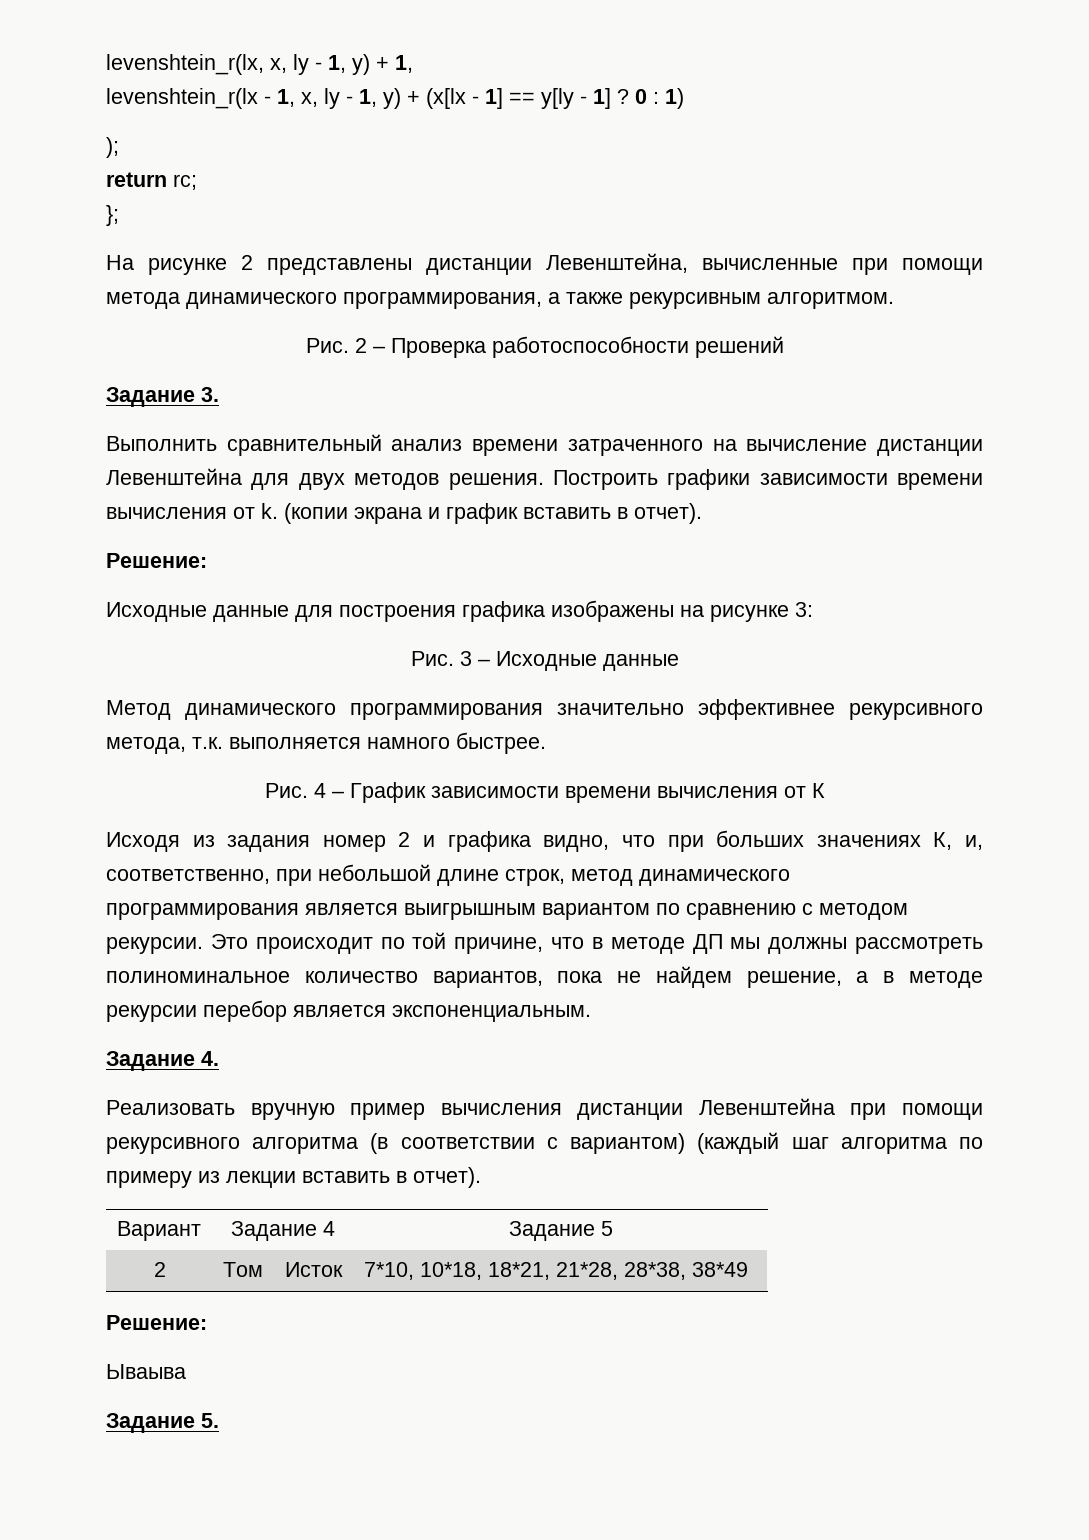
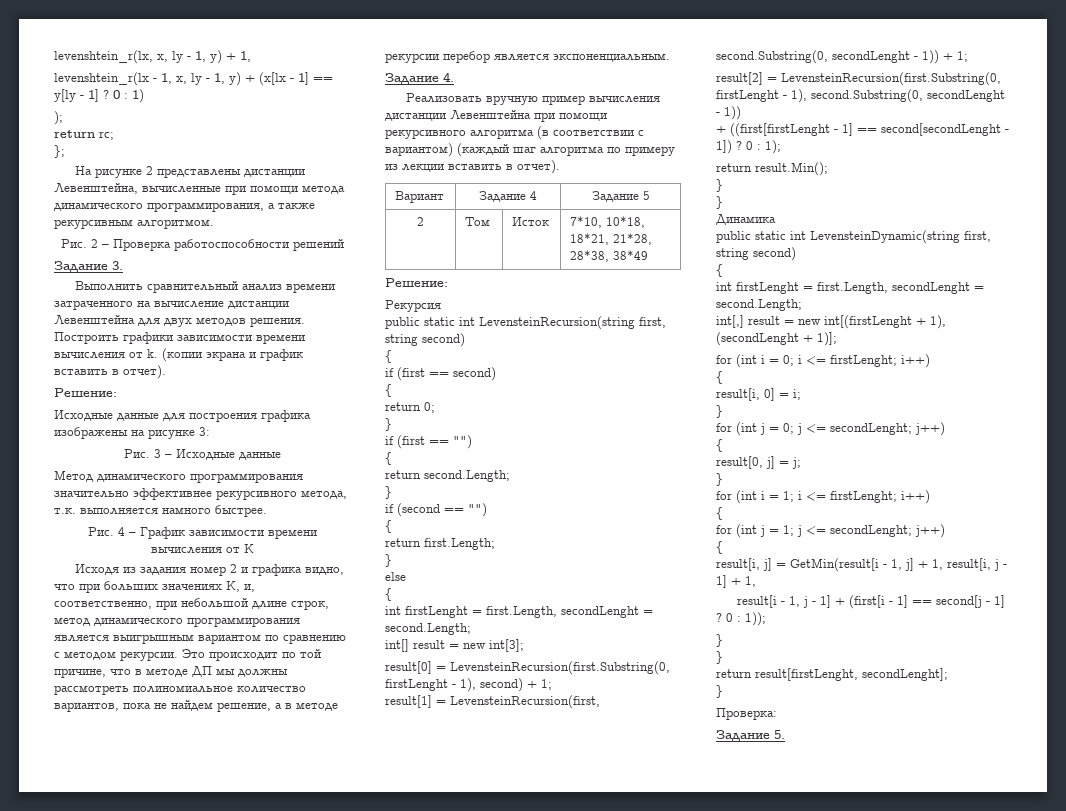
[106,971,290,983] полиноминальное -> [133,685,233,693] полиномиальное
[106,1364,186,1379] Ываыва -> [385,300,441,312] [385,316,666,330] [385,333,465,347] [385,350,392,363] [385,367,496,381] [385,384,392,397] [385,402,435,413] [385,418,392,431] [385,435,472,449] [385,452,392,465] [385,470,510,482] [385,486,392,499] [385,503,487,517] [385,520,392,533] [385,538,495,550] [385,554,392,567] [385,572,406,581] [385,588,392,601] [385,606,653,618] [385,623,471,635] [385,639,524,652] [385,661,670,675] [385,678,552,692] [385,695,600,709] [716,50,968,64] [716,72,1001,86] [716,89,1005,103] [716,106,741,120] [716,123,1009,137] [716,140,781,154] [716,162,828,176] [716,179,723,192] [716,196,723,209] [716,214,776,225] [716,230,991,244] [716,247,796,261] [716,264,723,277] [716,282,984,294] [716,299,802,311] [716,315,946,329] [716,332,837,346] [716,354,930,368] [716,371,723,384] [716,388,801,401] [716,405,723,418] [716,422,945,436] [716,439,723,452] [716,456,801,469] [716,473,723,486] [716,490,930,504] [716,507,723,520] [716,524,945,538] [716,541,723,554] [716,558,1007,572] [716,575,756,588] [737,595,1006,609] [716,612,766,626] [716,634,723,647] [716,651,723,664] [716,668,948,681] [716,685,723,698] [716,708,777,720] Рекурсия // public static int LevensteinRecursion(string first, string second) // { // if (first == second) // { // return 0; // } // if (first == "") // { // return second.Length; // } // if (second == "") // { // return first.Length; // } // else // { // int firstLenght = first.Length, secondLenght = second.Length; // int[] result = new int[3]; // result[0] = LevensteinRecursion(first.Substring(0, firstLenght - 1), second) + 1; // result[1] = LevensteinRecursion(first, second.Substring(0, secondLenght - 1)) + 1; // result[2] = LevensteinRecursion(first.Substring(0, firstLenght - 1), second.Substring(0, secondLenght - 1)) // + ((first[firstLenght - 1] == second[secondLenght - 1]) ? 0 : 1); // return result.Min(); // } // } // Динамика // public static int LevensteinDynamic(string first, string second) // { // int firstLenght = first.Length, secondLenght = second.Length; // int[,] result = new int[(firstLenght + 1), (secondLenght + 1)]; // for (int i = 0; i <= firstLenght; i++) // { // result[i, 0] = i; // } // for (int j = 0; j <= secondLenght; j++) // { // result[0, j] = j; // } // for (int i = 1; i <= firstLenght; i++) // { // for (int j = 1; j <= secondLenght; j++) // { // result[i, j] = GetMin(result[i - 1, j] + 1, result[i, j - 1] + 1, // result[i - 1, j - 1] + (first[i - 1] == second[j - 1] ? 0 : 1)); // } // } // return result[firstLenght, secondLenght]; // } // Проверка:

